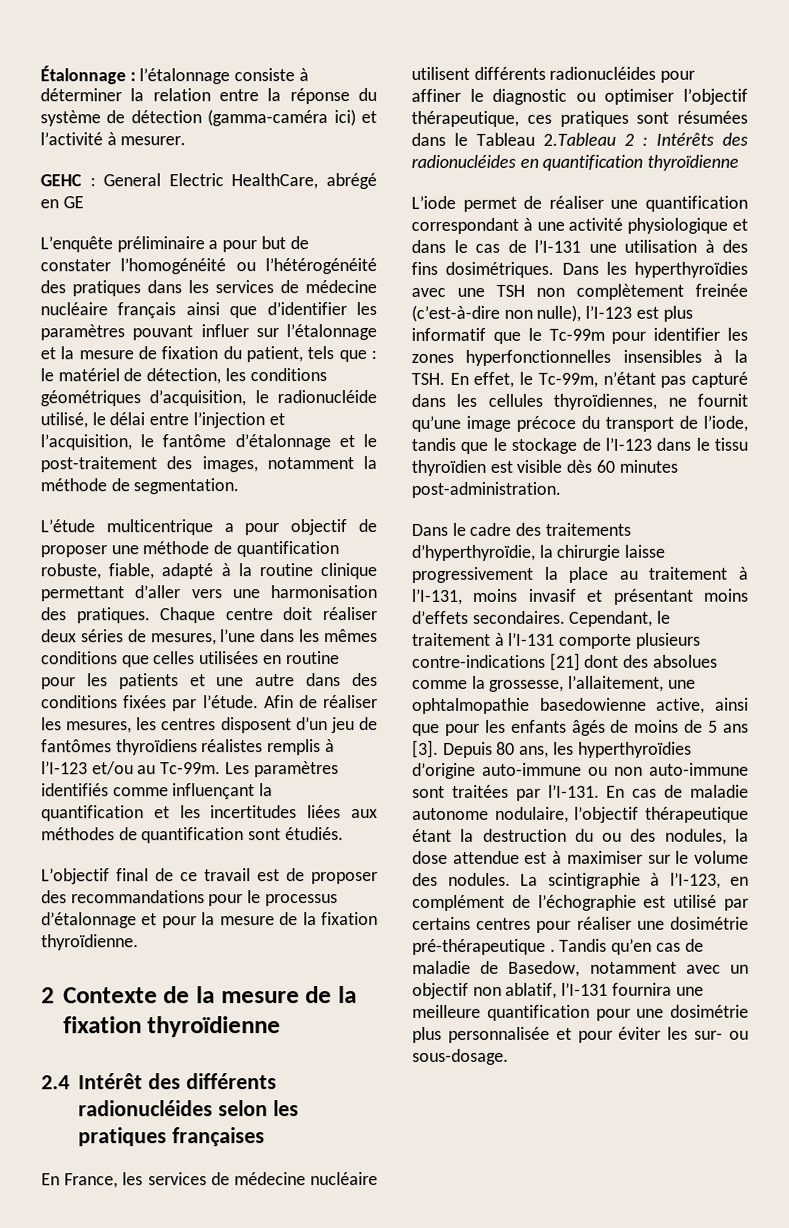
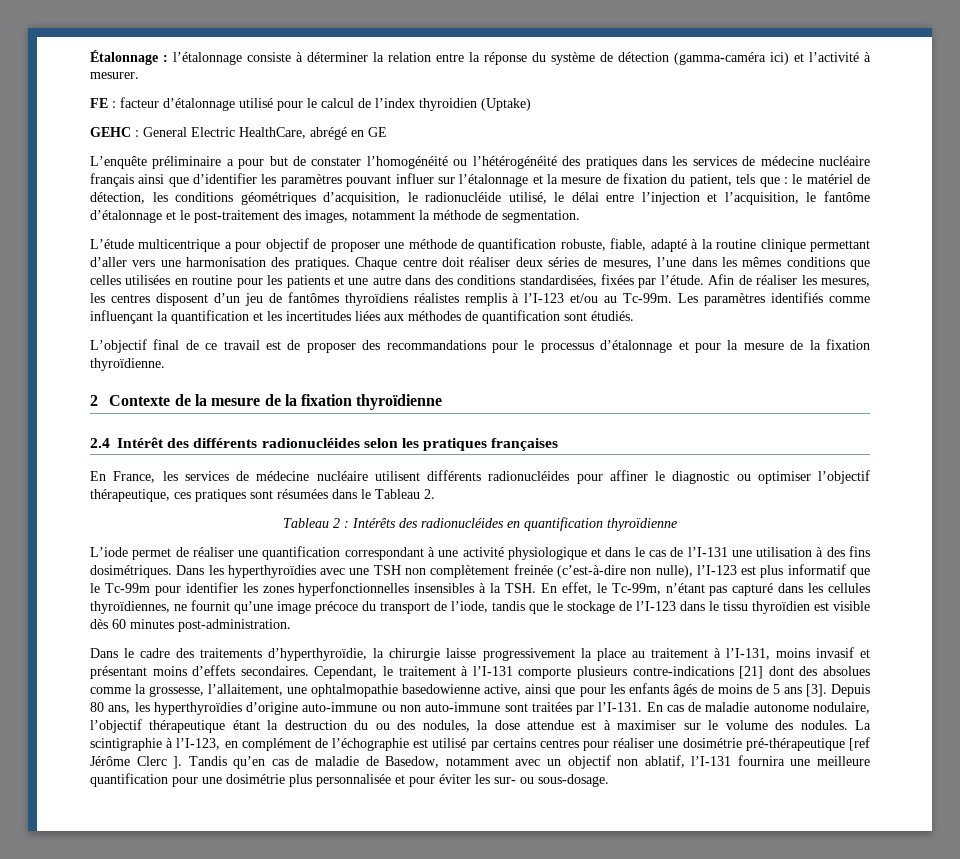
(187, 141) none -> [90,97,531,111] // FE : facteur d’étalonnage utilisé pour le calcul de l’index thyroidien (Uptake)
(118, 702) none -> [519,275,597,287] standardisées,
[543,132,616,146] 2.Tableau -> [424,489,435,499] [283,518,329,528] 2. // Tableau
[549,948,556,952] . -> [848,737,870,751] [90,756,183,769] [ref Jérôme Clerc ].

